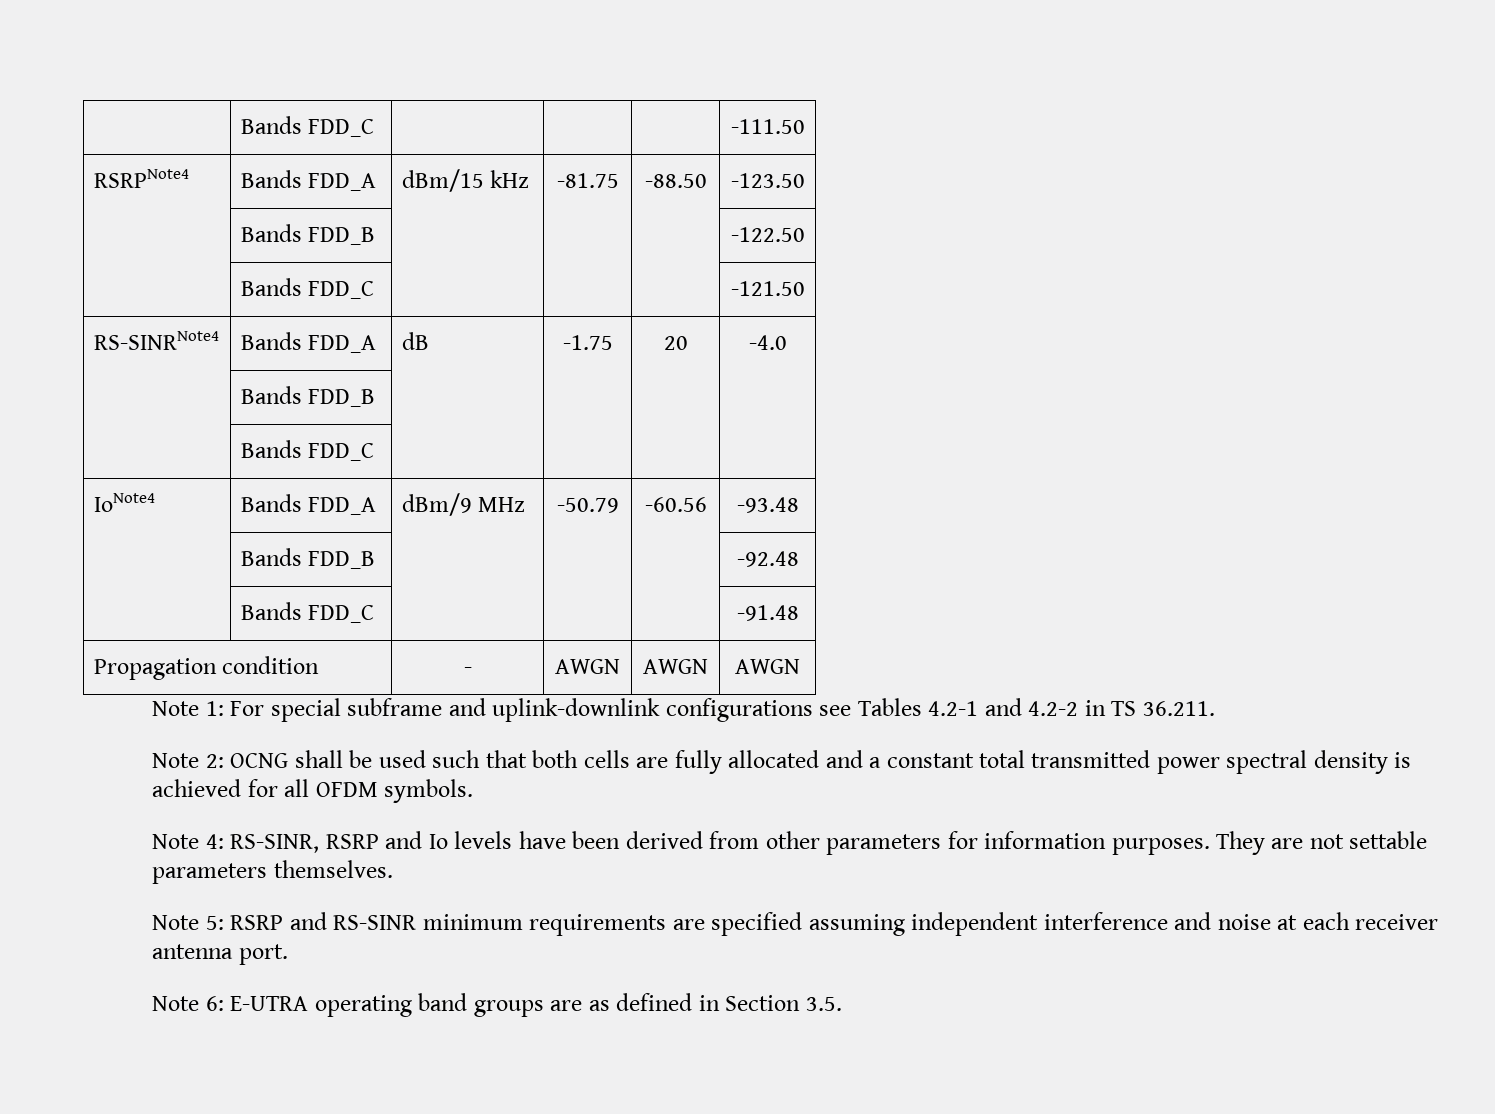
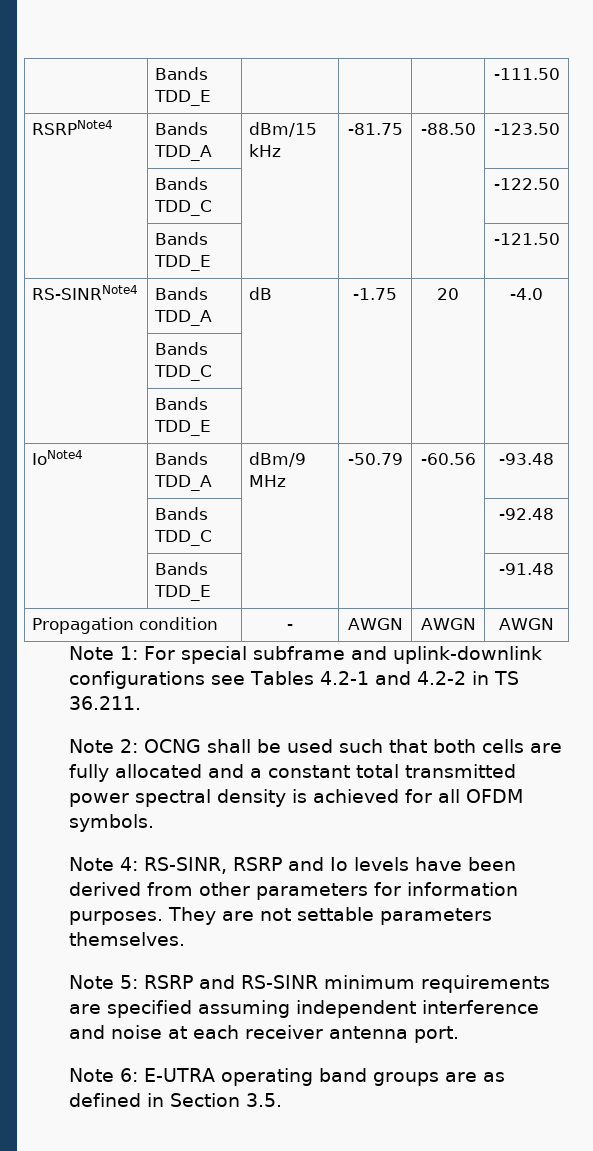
[240,116,375,137] | Bands FDD_C -> [155,67,209,80] [154,90,212,106] | Bands TDD_E
[308,173,377,191] FDD_A -> [154,145,213,161] TDD_A
[308,227,376,245] FDD_B -> [154,200,213,216] TDD_C
[308,281,375,299] FDD_C -> [154,255,212,271] TDD_E
[308,335,377,353] FDD_A -> [154,310,213,326] TDD_A
[308,389,376,407] [240,440,375,461] FDD_B | | | | // | Bands FDD_C -> [154,365,213,381] [155,397,209,410] [154,420,212,436] TDD_C | | | | // | Bands TDD_E
[308,497,377,515] FDD_A -> [154,475,213,491] TDD_A
[308,551,376,569] FDD_B -> [154,530,213,546] TDD_C
[308,605,375,623] FDD_C -> [154,585,212,601] TDD_E

